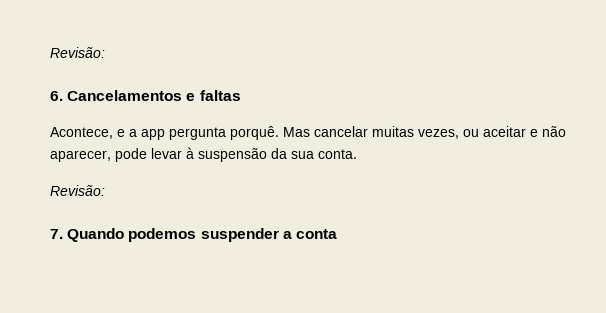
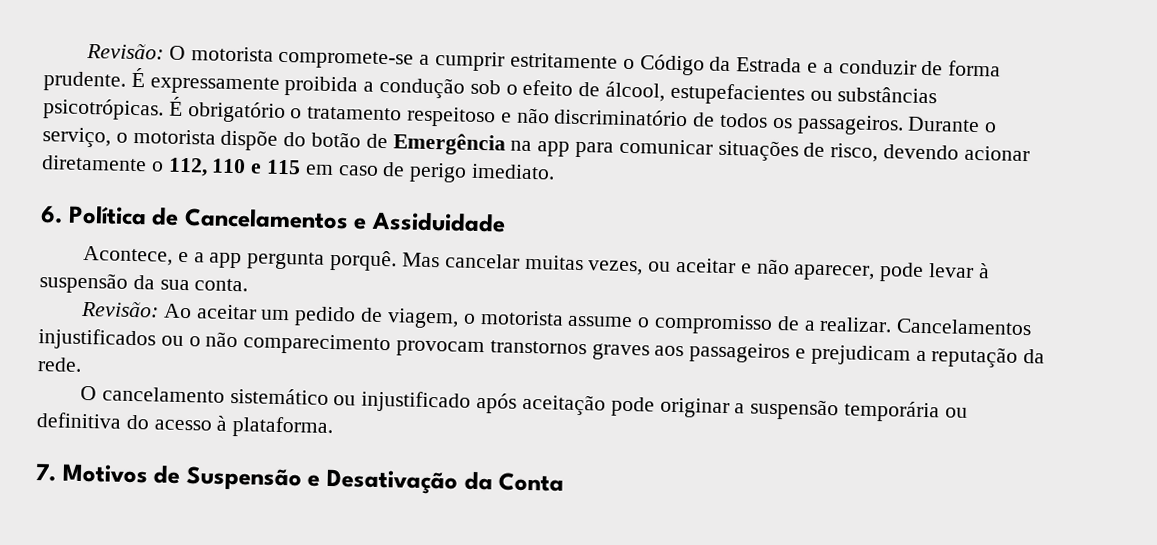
[50,47,105,58] Revisão: -> [86,42,1002,77] [43,67,938,106] [43,96,998,136] [42,127,1030,163] [41,155,556,183] Revisão: O motorista compromete-se a cumprir estritamente o Código da Estrada e a conduzir de forma prudente. É expressamente proibida a condução sob o efeito de álcool, estupefacientes ou substâncias psicotrópicas. É obrigatório o tratamento respeitoso e não discriminatório de todos os passageiros. Durante o serviço, o motorista dispõe do botão de Emergência na app para comunicar situações de risco, devendo acionar diretamente o 112, 110 e 115 em caso de perigo imediato.
(63, 96) none -> [67,205,180,226] Política de
[199,90,241,101] faltas -> [371,211,507,233] Assiduidade
[50,228,337,242] // 7. Quando podemos suspender a conta -> [163,303,1033,336] [38,328,1046,368] [37,357,82,372] [80,385,968,423] [36,412,335,439] [35,463,565,495] Ao aceitar um pedido de viagem, o motorista assume o compromisso de a realizar. Cancelamentos injustificados ou o não comparecimento provocam transtornos graves aos passageiros e prejudicam a reputação da rede. // O cancelamento sistemático ou injustificado após aceitação pode originar a suspensão temporária ou definitiva do acesso à plataforma. // 7. Motivos de Suspensão e Desativação da Conta

